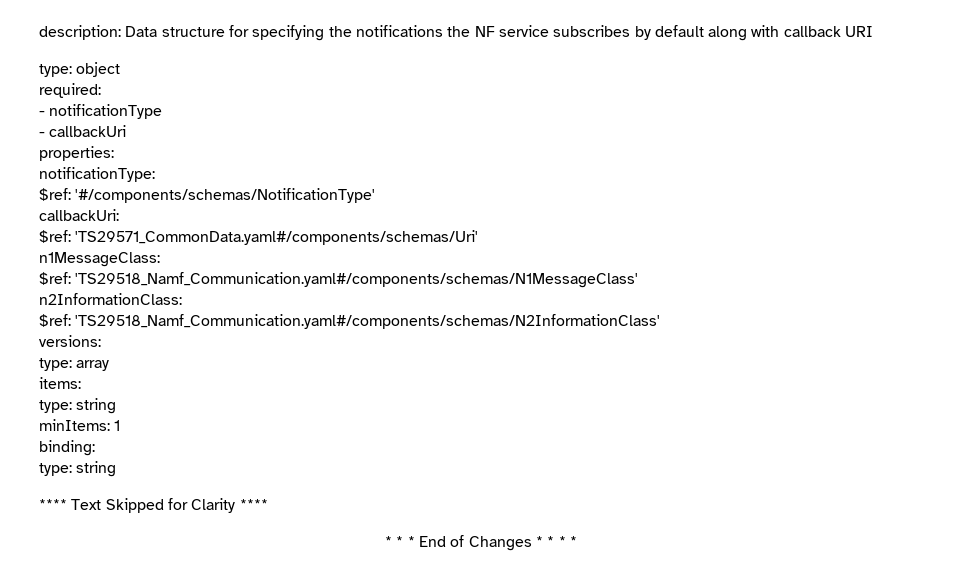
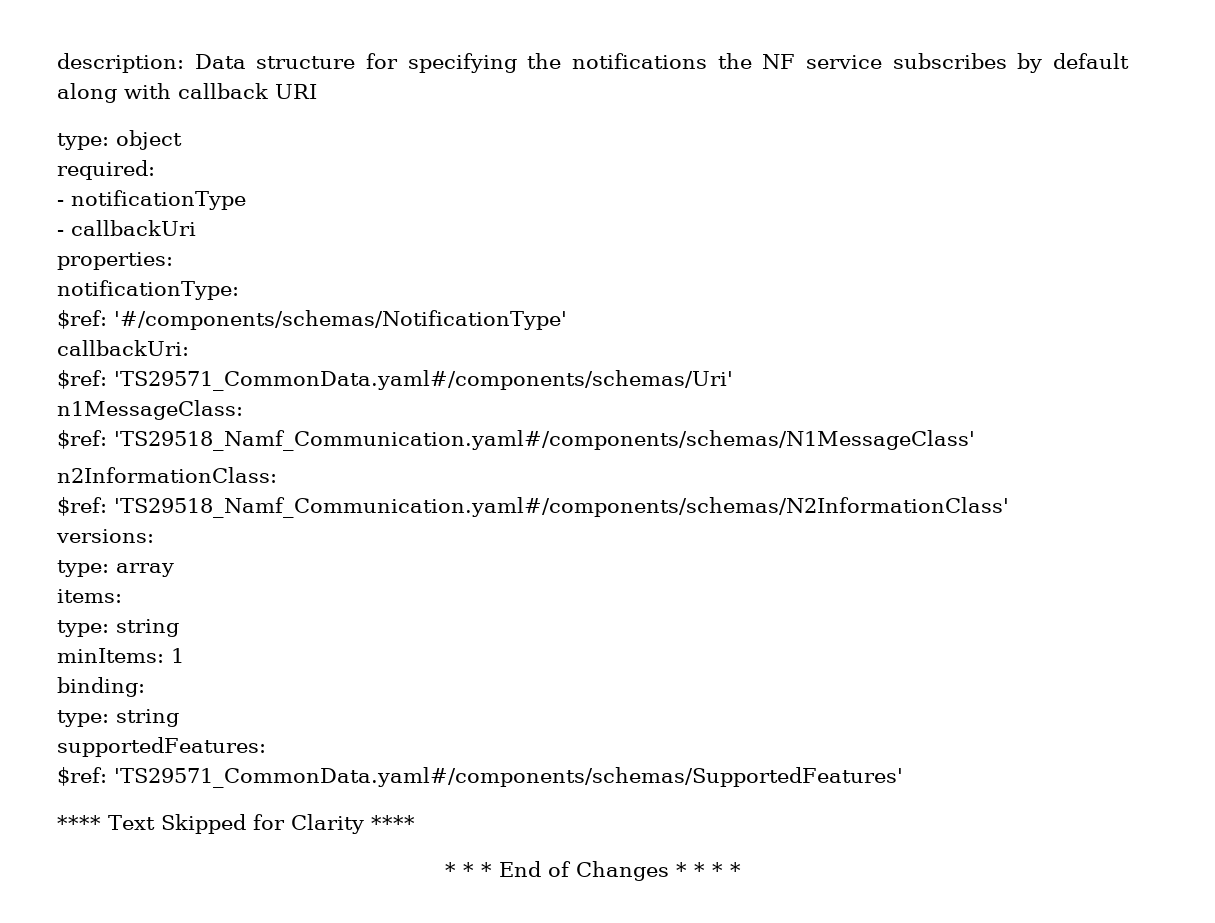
(117, 469) none -> [57,737,266,757] [57,767,903,788] // supportedFeatures: // $ref: 'TS29571_CommonData.yaml#/components/schemas/SupportedFeatures'

